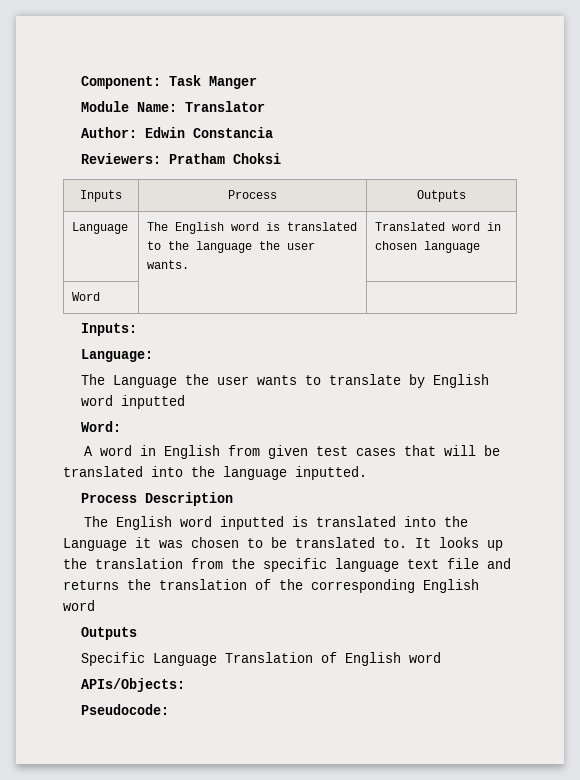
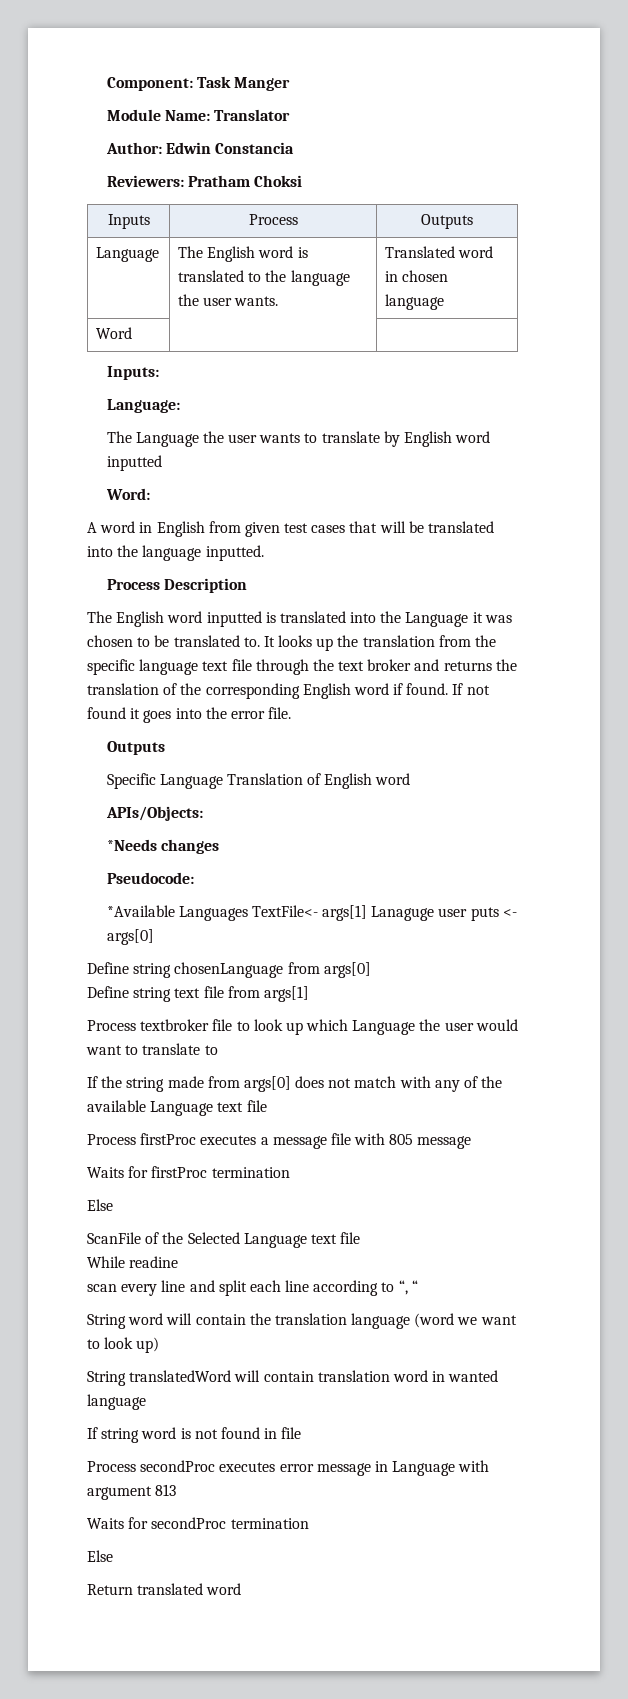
(479, 563) none -> [255,659,412,675] through the text broker
(95, 605) none -> [393,683,490,695] [87,707,292,723] if found. If not found it goes into the error file.
(186, 685) none -> [106,839,219,854] // *Needs changes
(170, 709) none -> [106,905,517,921] [106,929,154,945] [87,962,371,978] [87,986,309,1002] [87,1019,518,1035] [86,1043,218,1055] [87,1076,503,1092] [87,1100,267,1116] [87,1133,472,1149] [87,1166,290,1178] [87,1199,113,1211] [87,1232,361,1248] [87,1256,179,1268] [87,1280,418,1296] [87,1313,517,1329] [87,1337,160,1353] [87,1370,499,1386] [87,1394,146,1410] [87,1427,302,1443] [87,1460,490,1476] [87,1484,177,1500] [87,1517,309,1529] [87,1550,113,1562] [87,1583,242,1595] // *Available Languages TextFile<- args[1] Lanaguge user puts <- args[0] // Define string chosenLanguage from args[0] // Define string text file from args[1] // Process textbroker file to look up which Language the user would want to translate to // If the string made from args[0] does not match with any of the available Language text file // Process firstProc executes a message file with 805 message // Waits for firstProc termination // Else // ScanFile of the Selected Language text file // While readine // scan every line and split each line according to “, “ // String word will contain the translation language (word we want to look up) // String translatedWord will contain translation word in wanted language // If string word is not found in file // Process secondProc executes error message in Language with argument 813 // Waits for secondProc termination // Else // Return translated word

